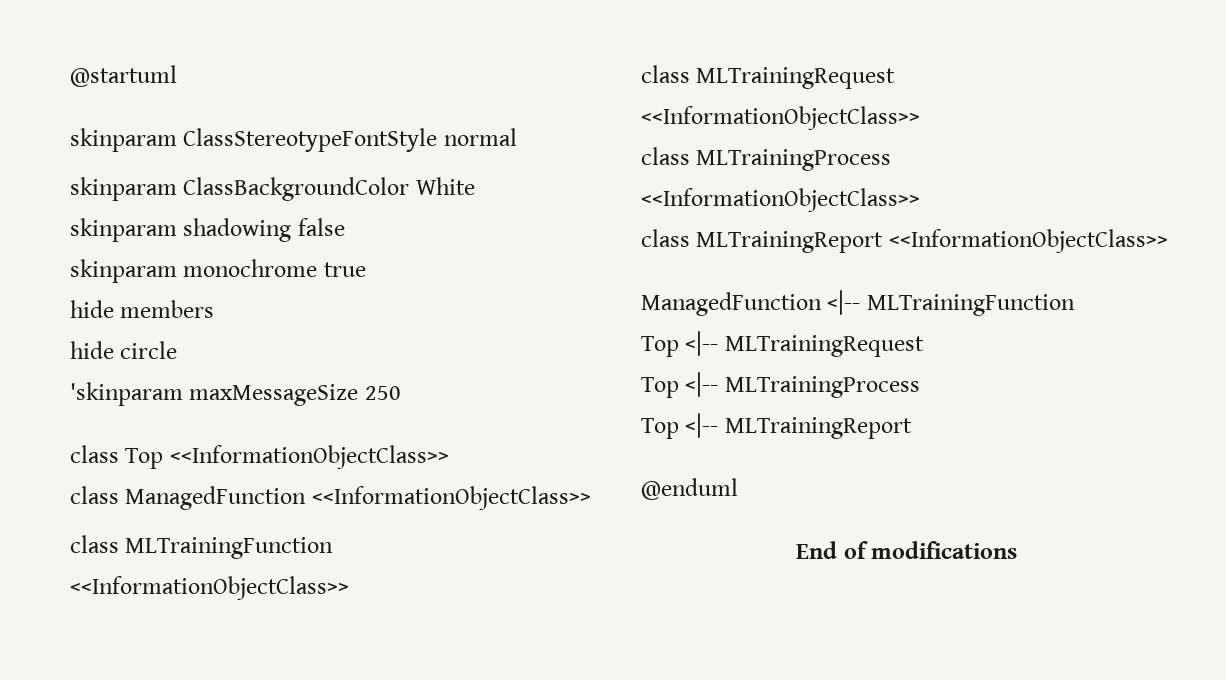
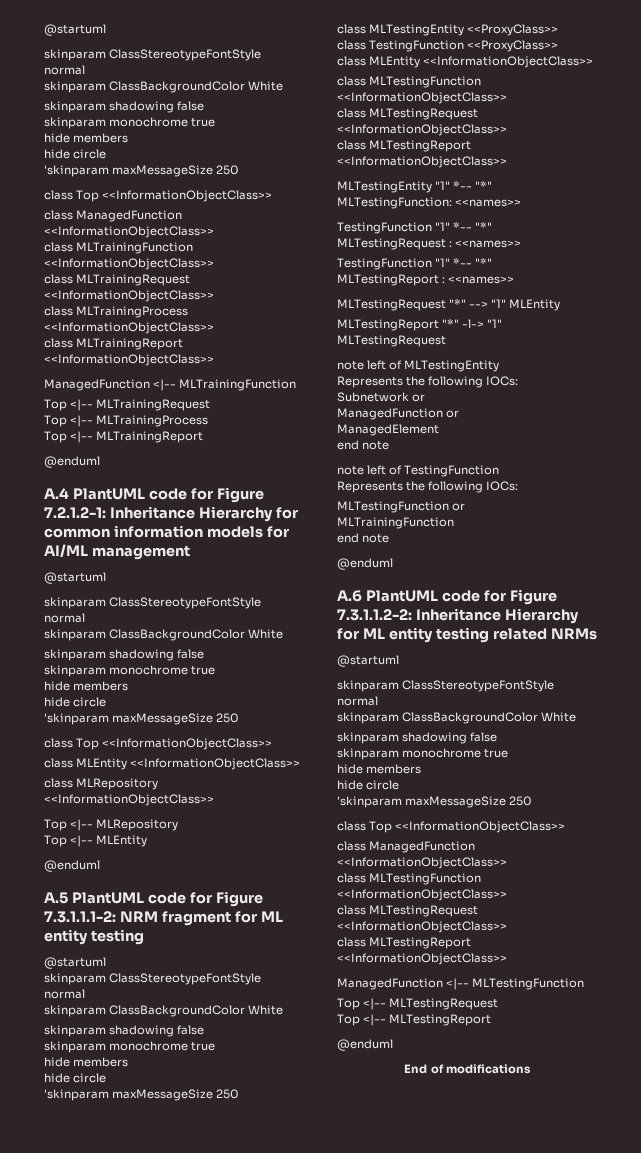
(738, 489) none -> [44,487,264,503] [44,506,298,522] [44,525,289,538] [44,544,190,560] [44,572,106,584] [44,597,262,609] [44,613,85,623] [44,629,284,641] [44,649,205,661] [44,665,216,677] [44,681,129,691] [44,697,107,707] [44,713,240,725] [44,738,273,750] [44,758,301,770] [44,778,159,790] [44,794,214,806] [44,819,179,831] [44,835,148,847] [44,860,100,872] [44,891,263,907] [44,911,283,926] [44,929,144,945] [44,957,106,969] [44,973,262,985] [44,989,85,999] [44,1005,284,1017] [44,1025,205,1037] [44,1041,216,1053] [44,1057,129,1067] [44,1073,107,1083] [44,1089,240,1101] [337,24,559,36] [337,40,559,52] [337,56,594,68] [337,76,482,88] [337,92,507,104] [337,108,479,120] [337,124,507,136] [337,140,472,152] [337,156,507,168] [337,181,493,193] [337,197,522,209] [337,222,493,234] [337,238,522,250] [337,258,493,270] [337,274,515,286] [337,299,561,311] [337,319,503,331] [337,335,446,347] [337,360,500,372] [337,376,519,388] [337,392,426,402] [337,408,460,420] [337,424,439,436] [337,440,390,450] [337,465,500,477] [337,481,519,493] [337,501,466,513] [337,517,454,529] [337,533,390,543] [337,558,393,570] [337,589,557,605] [337,608,579,624] [337,627,597,643] [337,655,399,667] [337,680,555,692] [337,696,378,706] [337,712,577,724] [337,732,498,744] [337,748,509,760] [337,764,422,774] [337,780,400,790] [337,796,533,808] [337,821,566,833] [337,841,476,853] [337,857,507,869] [337,873,482,885] [337,889,507,901] [337,905,479,917] [337,921,507,933] [337,937,472,949] [337,953,507,965] [337,978,585,990] [337,998,499,1010] [337,1014,492,1026] [337,1039,393,1051] // A.4 PlantUML code for Figure 7.2.1.2-1: Inheritance Hierarchy for common information models for AI/ML management // @startuml // skinparam ClassStereotypeFontStyle normal // skinparam ClassBackgroundColor White // skinparam shadowing false // skinparam monochrome true // hide members // hide circle // 'skinparam maxMessageSize 250 // class Top <<InformationObjectClass>> // class MLEntity <<InformationObjectClass>> // class MLRepository <<InformationObjectClass>> // Top <|-- MLRepository // Top <|-- MLEntity // @enduml // A.5 PlantUML code for Figure 7.3.1.1.1-2: NRM fragment for ML entity testing // @startuml // skinparam ClassStereotypeFontStyle normal // skinparam ClassBackgroundColor White // skinparam shadowing false // skinparam monochrome true // hide members // hide circle // 'skinparam maxMessageSize 250 // class MLTestingEntity <<ProxyClass>> // class TestingFunction <<ProxyClass>> // class MLEntity <<InformationObjectClass>> // class MLTestingFunction <<InformationObjectClass>> // class MLTestingRequest <<InformationObjectClass>> // class MLTestingReport <<InformationObjectClass>> // MLTestingEntity "1" *-- "*" MLTestingFunction: <<names>> // TestingFunction "1" *-- "*" MLTestingRequest : <<names>> // TestingFunction "1" *-- "*" MLTestingReport : <<names>> // MLTestingRequest "*" --> "1" MLEntity // MLTestingReport "*" -l-> "1" MLTestingRequest // note left of MLTestingEntity // Represents the following IOCs: // Subnetwork or // ManagedFunction or // ManagedElement // end note // note left of TestingFunction // Represents the following IOCs: // MLTestingFunction or // MLTrainingFunction // end note // @enduml // A.6 PlantUML code for Figure 7.3.1.1.2-2: Inheritance Hierarchy for ML entity testing related NRMs // @startuml // skinparam ClassStereotypeFontStyle normal // skinparam ClassBackgroundColor White // skinparam shadowing false // skinparam monochrome true // hide members // hide circle // 'skinparam maxMessageSize 250 // class Top <<InformationObjectClass>> // class ManagedFunction <<InformationObjectClass>> // class MLTestingFunction <<InformationObjectClass>> // class MLTestingRequest <<InformationObjectClass>> // class MLTestingReport <<InformationObjectClass>> // ManagedFunction <|-- MLTestingFunction // Top <|-- MLTestingRequest // Top <|-- MLTestingReport // @enduml

